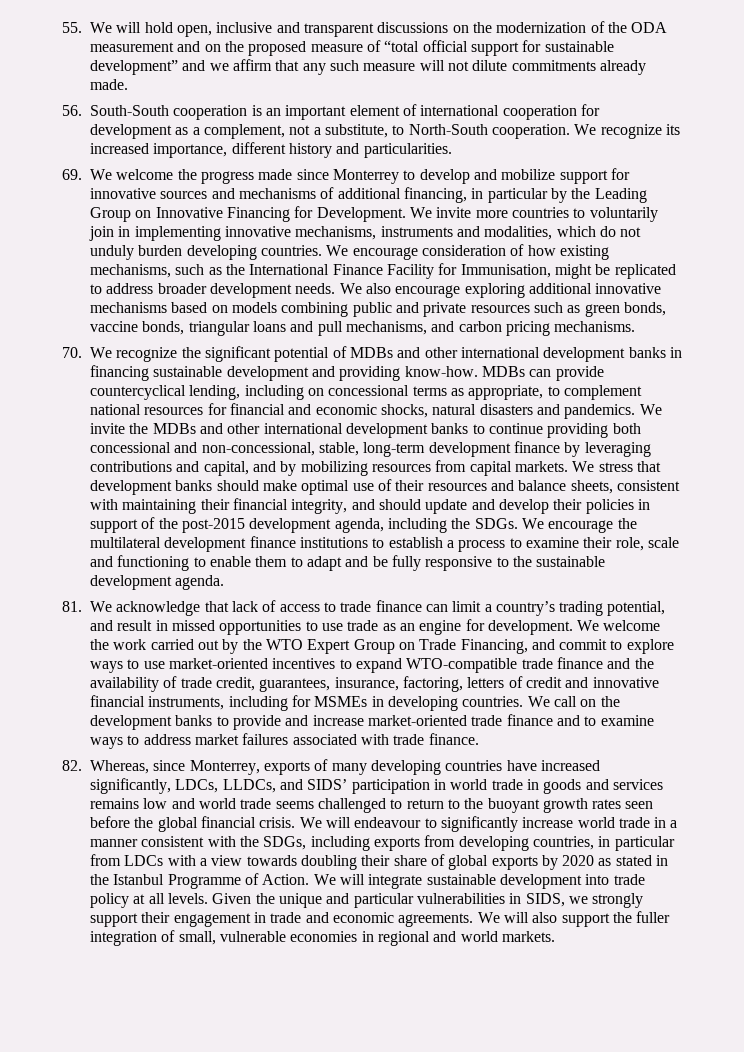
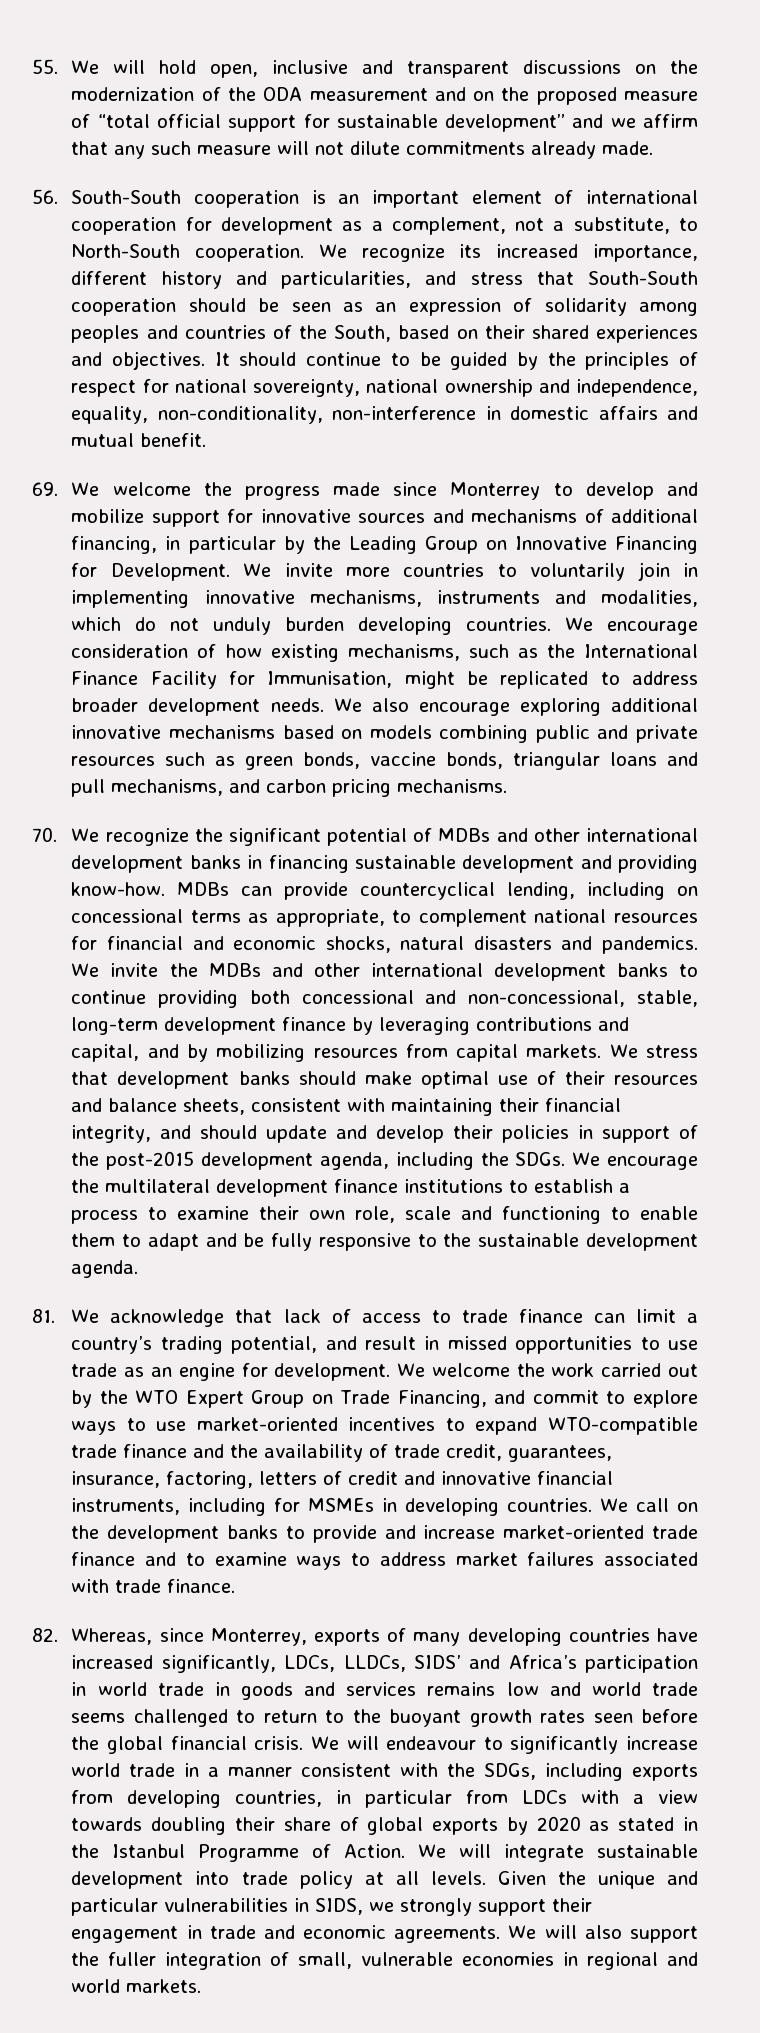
[363,143,452,158] particularities. -> [281,271,698,289] [71,298,698,316] [71,325,699,343] [71,351,699,370] [71,379,698,397] [71,406,698,424] [71,433,207,447] particularities, and stress that South-South cooperation should be seen as an expression of solidarity among peoples and countries of the South, based on their shared experiences and objectives. It should continue to be guided by the principles of respect for national sovereignty, national ownership and independence, equality, non-conditionality, non-interference in domestic affairs and mutual benefit.
(613, 542) none -> [309,1210,346,1220] own
[279,779,348,790] and SIDS’ -> [413,1655,577,1669] SIDS’ and Africa’s

